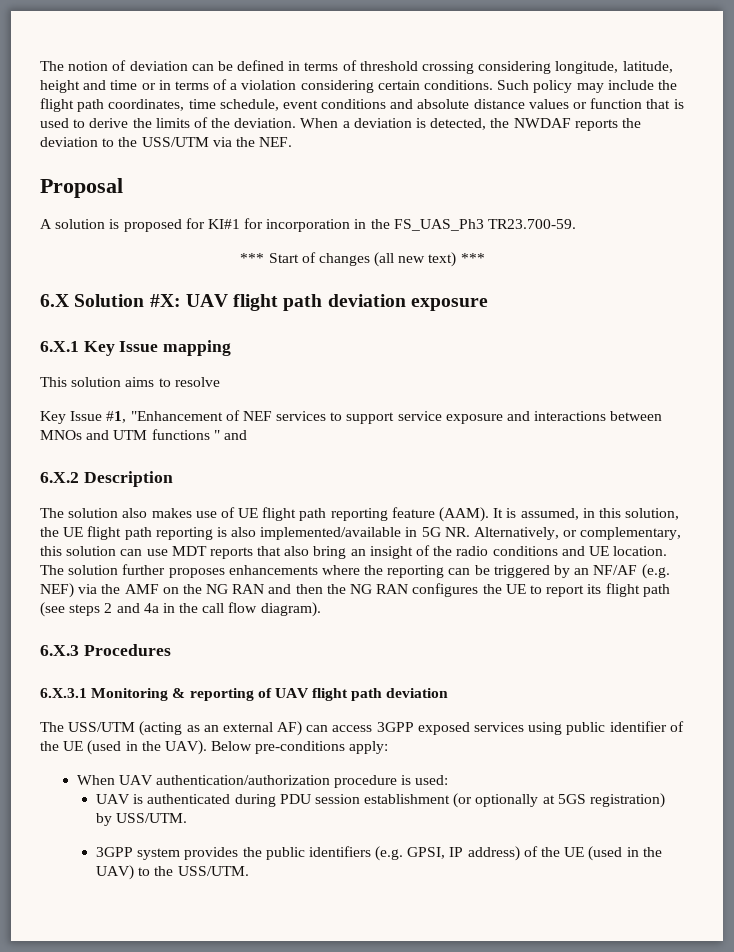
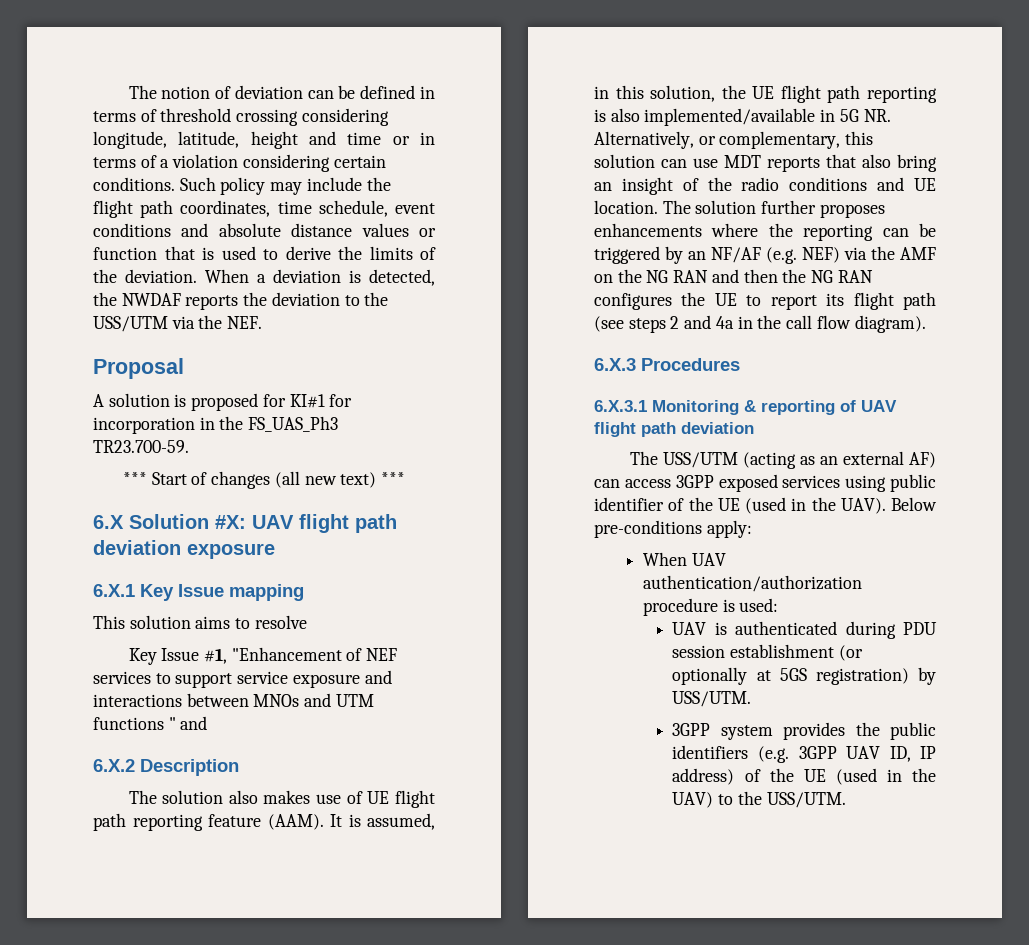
[407,847,446,859] GPSI, -> [798,746,911,762] 3GPP UAV ID,

